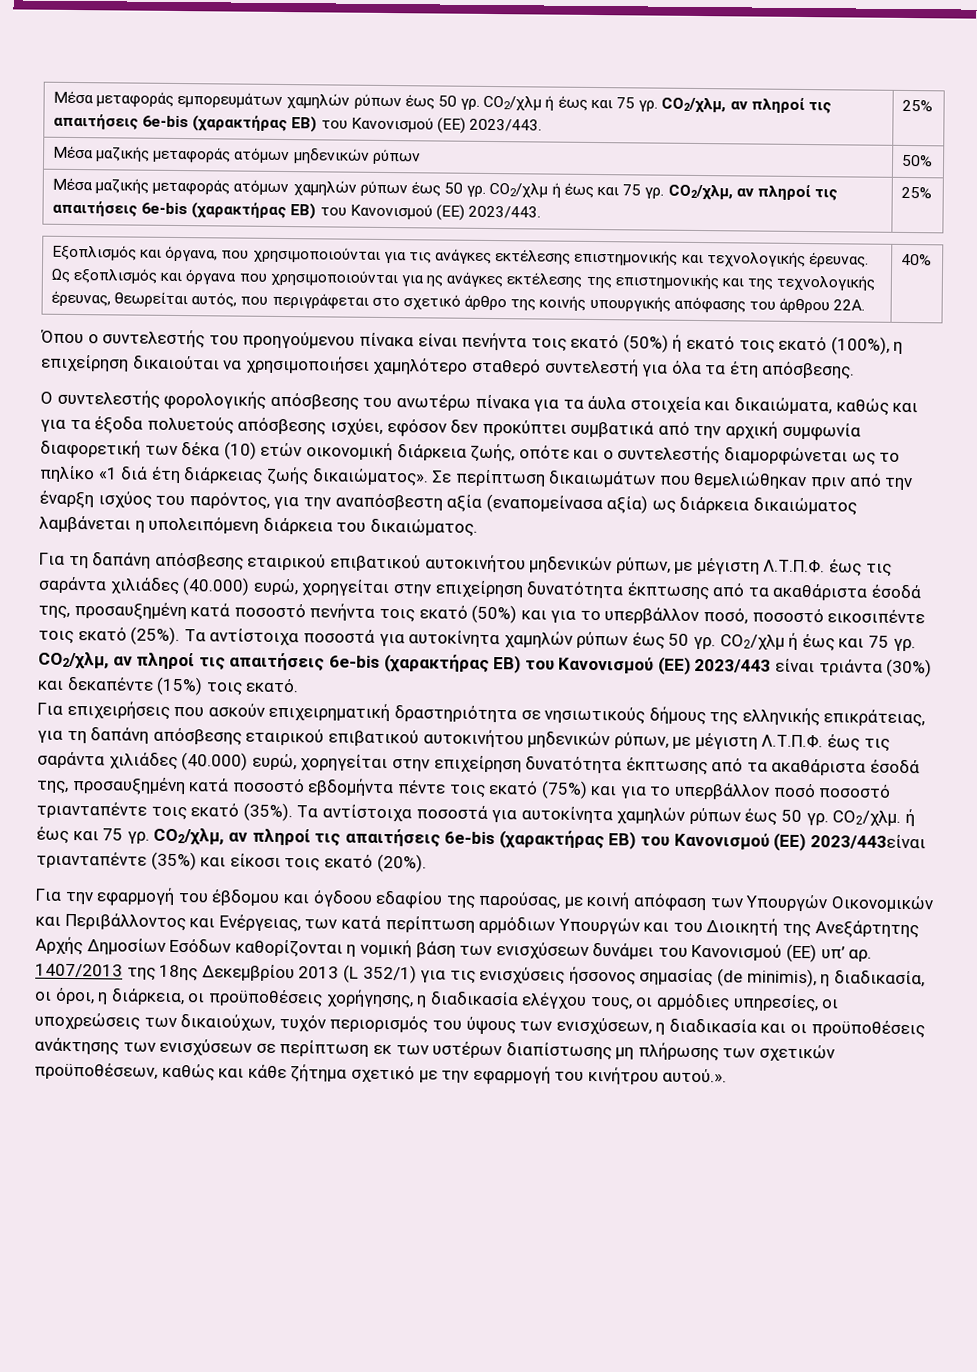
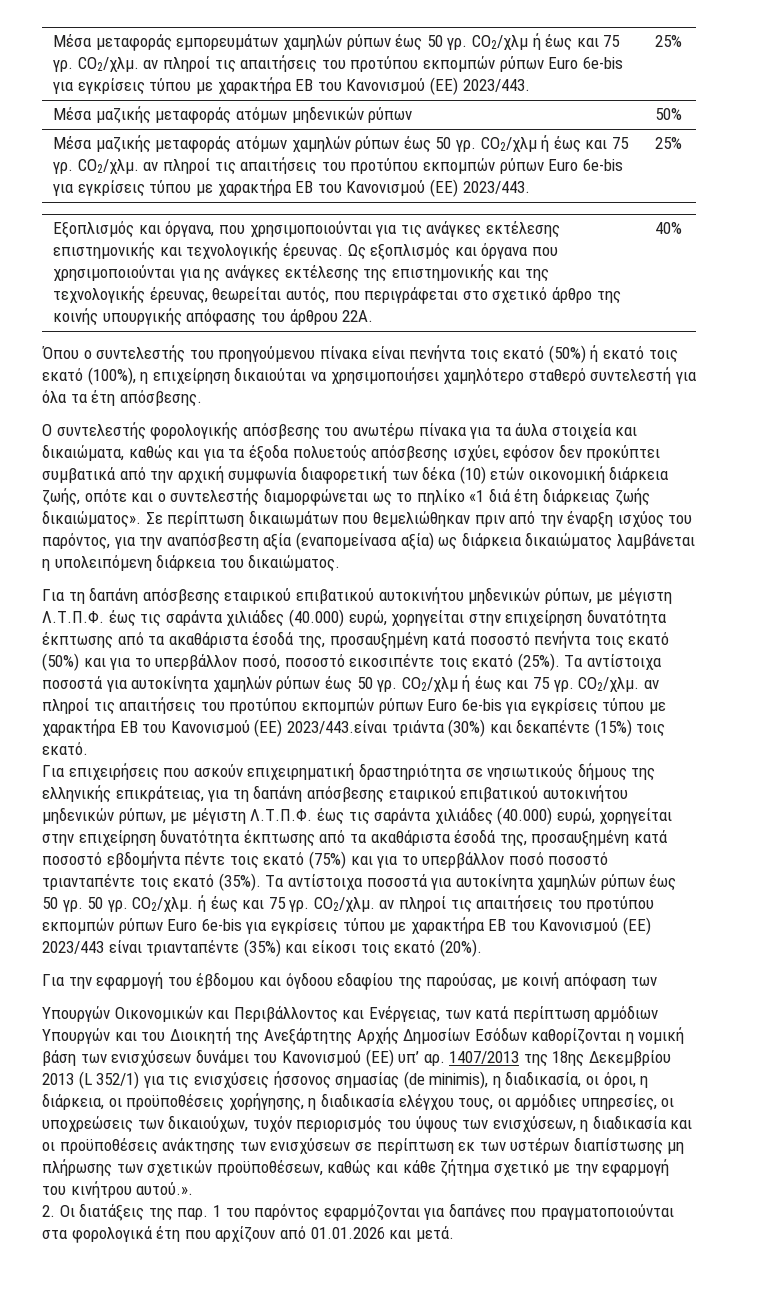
[661,97,832,114] [52,113,318,133] CO2/χλμ, αν πληροί τις απαιτήσεις 6e-bis (χαρακτήρας ΕΒ) -> [77,55,623,73] [53,77,314,95] CO2/χλμ. αν πληροί τις απαιτήσεις του προτύπου εκπομπών ρύπων Euro 6e-bis για εγκρίσεις τύπου με χαρακτήρα ΕΒ
[667,184,839,201] [51,200,317,220] CO2/χλμ, αν πληροί τις απαιτήσεις 6e-bis (χαρακτήρας ΕΒ) -> [77,157,623,175] [53,179,314,197] CO2/χλμ. αν πληροί τις απαιτήσεις του προτύπου εκπομπών ρύπων Euro 6e-bis για εγκρίσεις τύπου με χαρακτήρα ΕΒ
[38,651,816,675] CO2/χλμ, αν πληροί τις απαιτήσεις 6e-bis (χαρακτήρας ΕΒ) του Κανονισμού (ΕΕ) 2023/443 είναι -> [578,677,659,692] [42,697,667,715] [42,719,387,737] CO2/χλμ. αν πληροί τις απαιτήσεις του προτύπου εκπομπών ρύπων Euro 6e-bis για εγκρίσεις τύπου με χαρακτήρα ΕΒ του Κανονισμού (ΕΕ) 2023/443.είναι
(829, 819) none -> [87,897,128,912] 50 γρ.
[153,827,926,852] CO2/χλμ, αν πληροί τις απαιτήσεις 6e-bis (χαρακτήρας ΕΒ) του Κανονισμού (ΕΕ) 2023/443είναι -> [313,895,655,913] [42,917,652,935] [42,940,142,954] CO2/χλμ. αν πληροί τις απαιτήσεις του προτύπου εκπομπών ρύπων Euro 6e-bis για εγκρίσεις τύπου με χαρακτήρα ΕΒ του Κανονισμού (ΕΕ) 2023/443 είναι
(743, 903) none -> (657, 981) //
(728, 1075) none -> [42,1203,675,1221] [42,1226,454,1243] // 2. Οι διατάξεις της παρ. 1 του παρόντος εφαρμόζονται για δαπάνες που πραγματοποιούνται στα φορολογικά έτη που αρχίζουν από 01.01.2026 και μετά.

